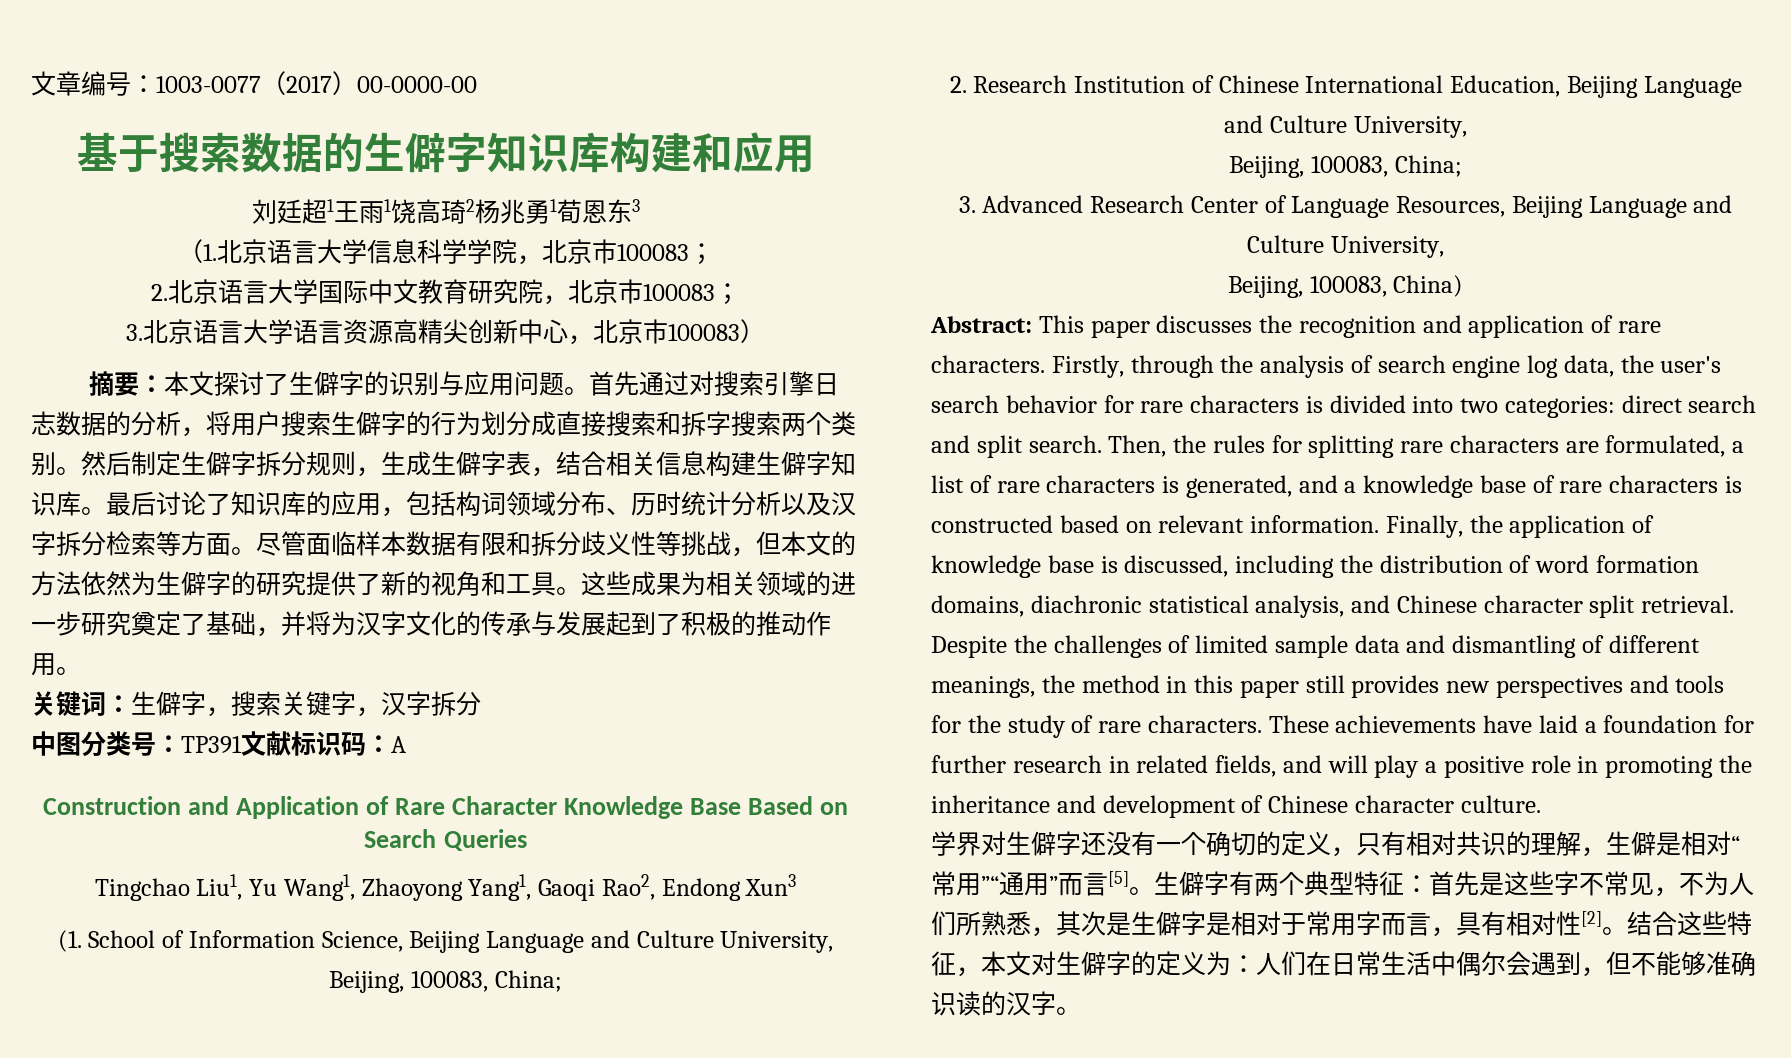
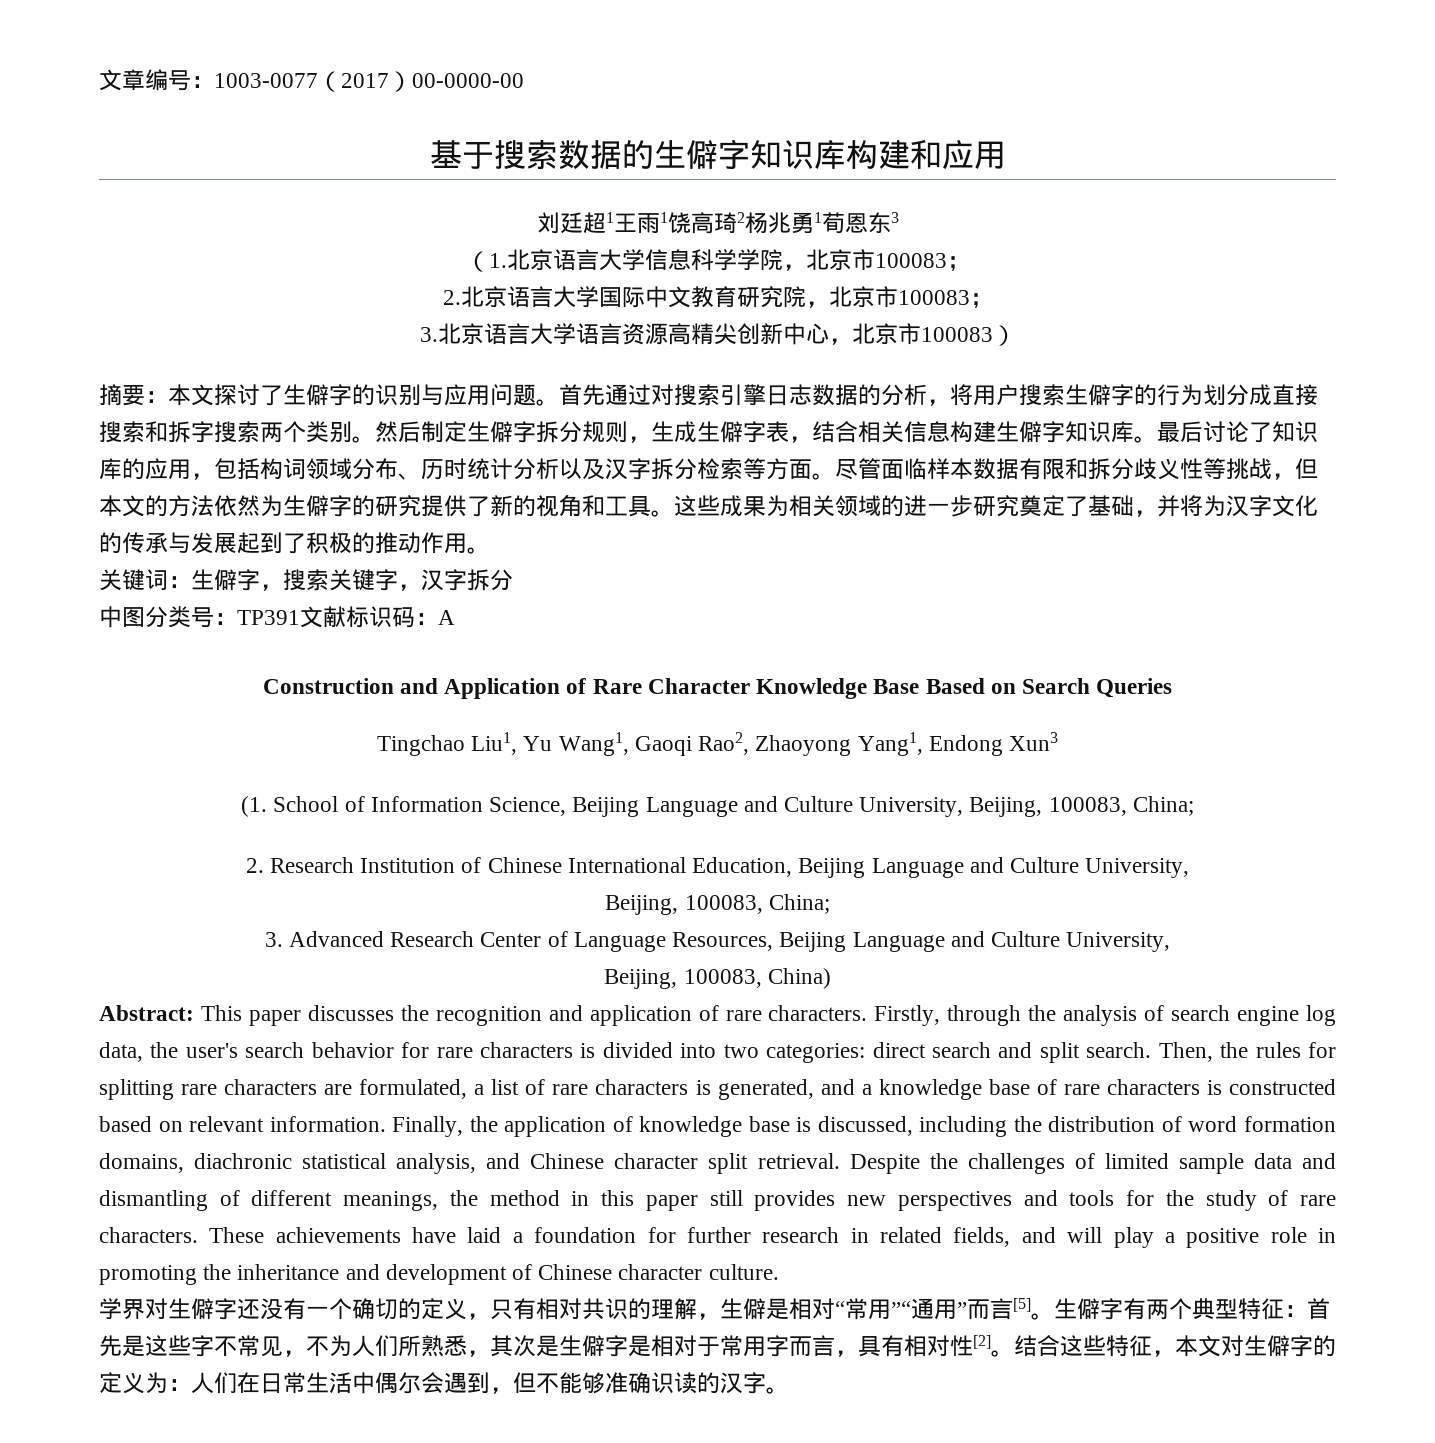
[361,874,655,901] Zhaoyong Yang1, Gaoqi Rao2, -> [634,732,923,756] Gaoqi Rao2, Zhaoyong Yang1,

